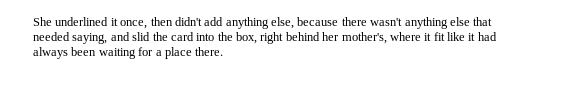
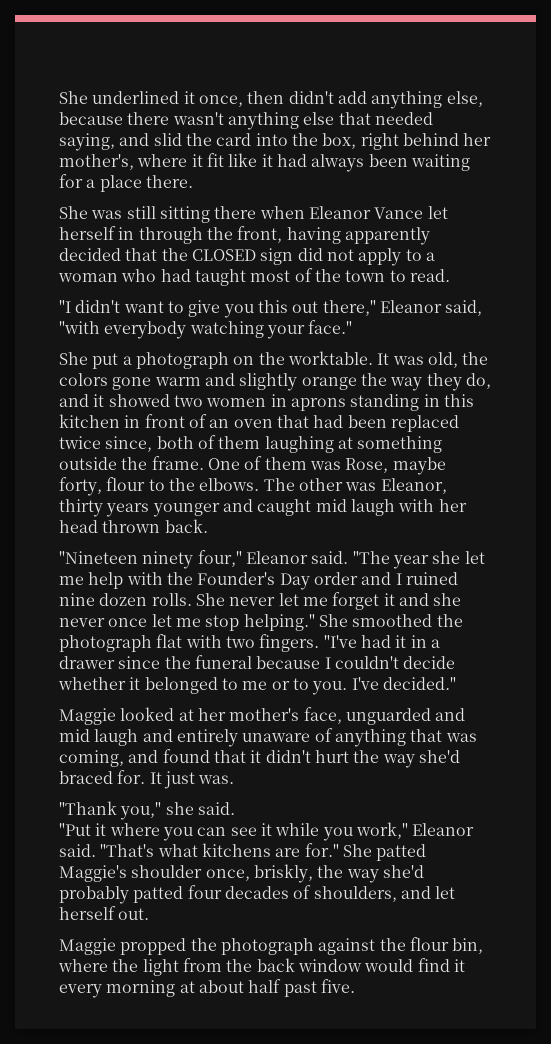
(224, 51) none -> [59,206,448,223] [59,226,430,245] [59,248,435,266] [58,268,450,286] [59,300,483,318] [59,320,353,339] [59,351,489,369] [59,373,491,391] [59,394,474,411] [59,414,459,432] [59,435,443,453] [59,456,446,475] [59,477,447,496] [59,499,467,517] [59,519,208,533] [59,550,485,569] [59,572,458,590] [59,592,462,610] [59,614,463,631] [59,634,440,652] [59,655,456,669] [58,677,456,695] [59,707,466,725] [59,728,477,747] [59,749,460,768] [59,770,235,789] [59,801,235,820] [59,822,475,841] [59,843,427,861] [59,864,424,883] [59,885,456,904] [59,906,150,920] [59,937,484,955] [58,958,465,976] [59,979,355,998] // She was still sitting there when Eleanor Vance let herself in through the front, having apparently decided that the CLOSED sign did not apply to a woman who had taught most of the town to read. // "I didn't want to give you this out there," Eleanor said, "with everybody watching your face." // She put a photograph on the worktable. It was old, the colors gone warm and slightly orange the way they do, and it showed two women in aprons standing in this kitchen in front of an oven that had been replaced twice since, both of them laughing at something outside the frame. One of them was Rose, maybe forty, flour to the elbows. The other was Eleanor, thirty years younger and caught mid laugh with her head thrown back. // "Nineteen ninety four," Eleanor said. "The year she let me help with the Founder's Day order and I ruined nine dozen rolls. She never let me forget it and she never once let me stop helping." She smoothed the photograph flat with two fingers. "I've had it in a drawer since the funeral because I couldn't decide whether it belonged to me or to you. I've decided." // Maggie looked at her mother's face, unguarded and mid laugh and entirely unaware of anything that was coming, and found that it didn't hurt the way she'd braced for. It just was. // "Thank you," she said. // "Put it where you can see it while you work," Eleanor said. "That's what kitchens are for." She patted Maggie's shoulder once, briskly, the way she'd probably patted four decades of shoulders, and let herself out. // Maggie propped the photograph against the flour bin, where the light from the back window would find it every morning at about half past five.

